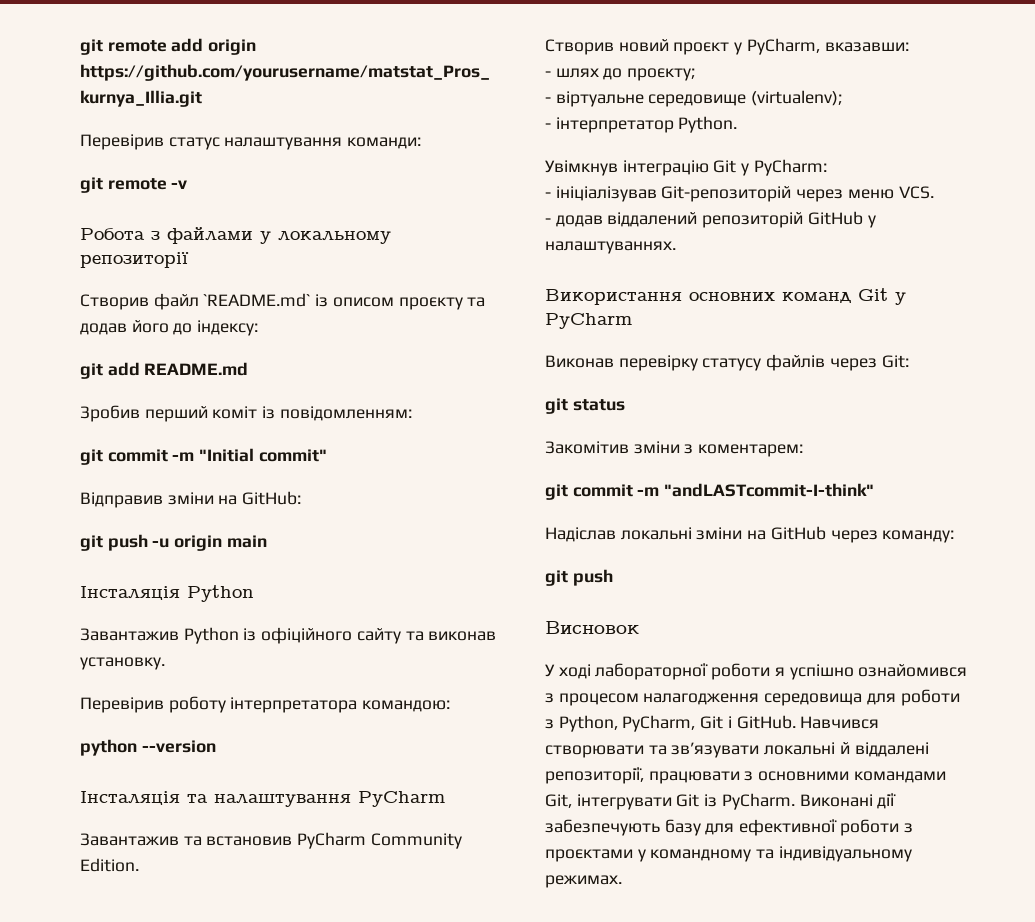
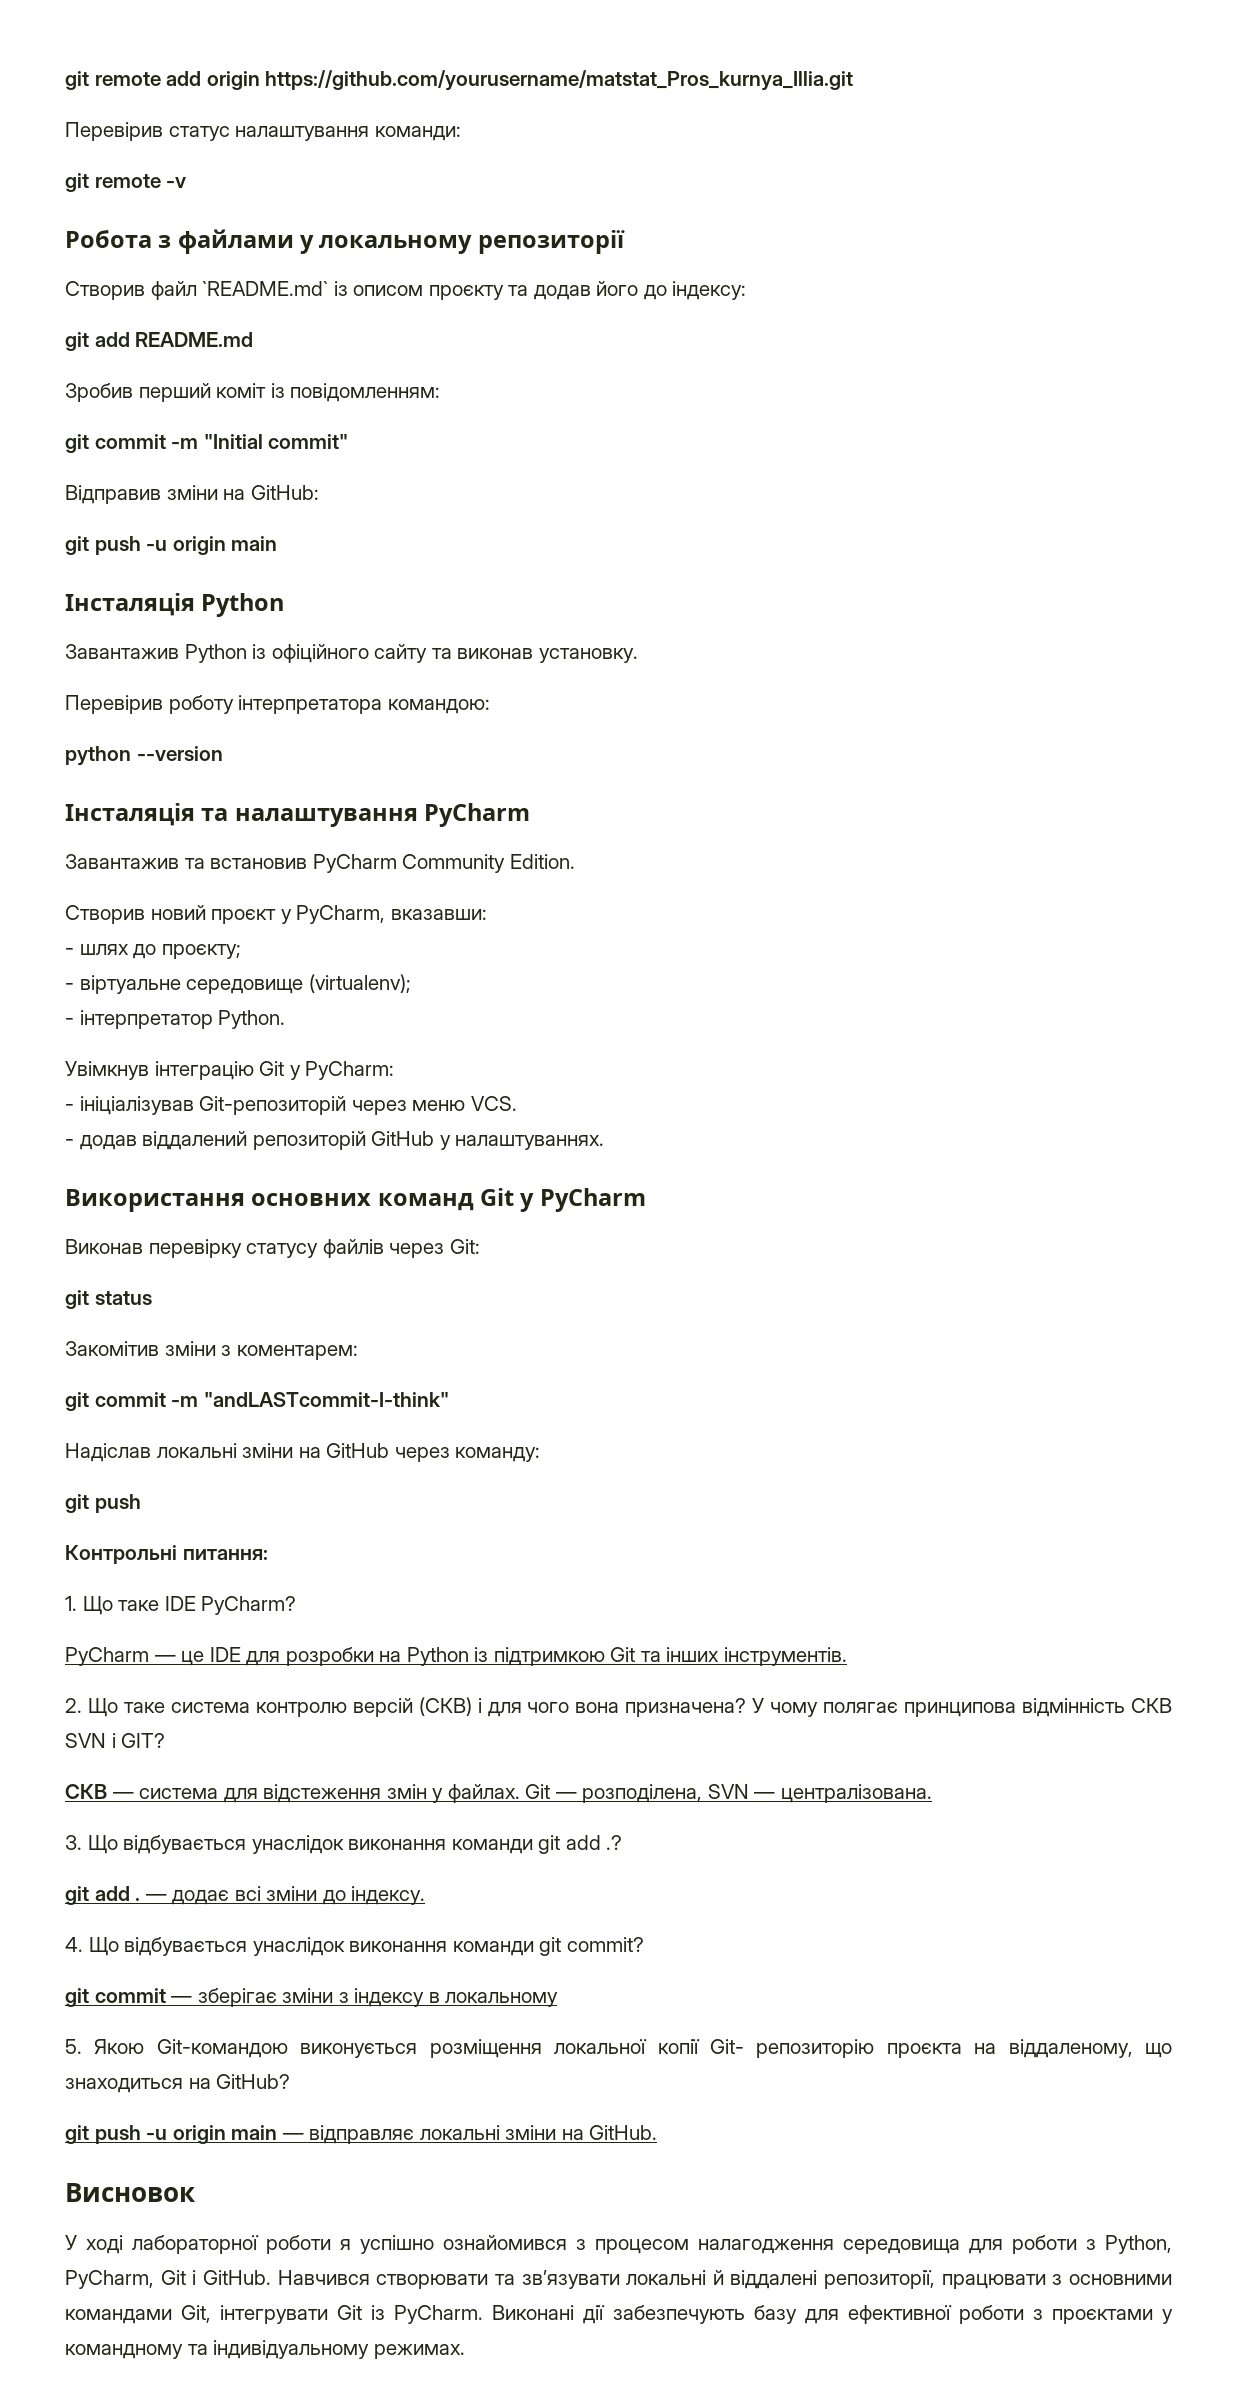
(613, 577) none -> [65,1545,268,1564] [65,1596,297,1615] [65,1647,847,1666] [65,1697,1173,1717] [65,1733,166,1748] [65,1784,932,1803] [65,1835,623,1854] [65,1886,426,1905] [65,1937,644,1956] [65,1988,559,2007] [65,2039,1172,2058] [65,2074,291,2093] [65,2125,658,2144] // Контрольні питання: // 1. Що таке IDE PyCharm? // PyCharm — це IDE для розробки на Python із підтримкою Git та інших інструментів. // 2. Що таке система контролю версій (СКВ) і для чого вона призначена? У чому полягає принципова відмінність СКВ SVN і GIT? // СКВ — система для відстеження змін у файлах. Git — розподілена, SVN — централізована. // 3. Що відбувається унаслідок виконання команди git add .? // git add . — додає всі зміни до індексу. // 4. Що відбувається унаслідок виконання команди git commit? // git commit — зберігає зміни з індексу в локальному // 5. Якою Git-командою виконується розміщення локальної копії Git- репозиторію проєкта на віддаленому, що знаходиться на GitHub? // git push -u origin main — відправляє локальні зміни на GitHub.

